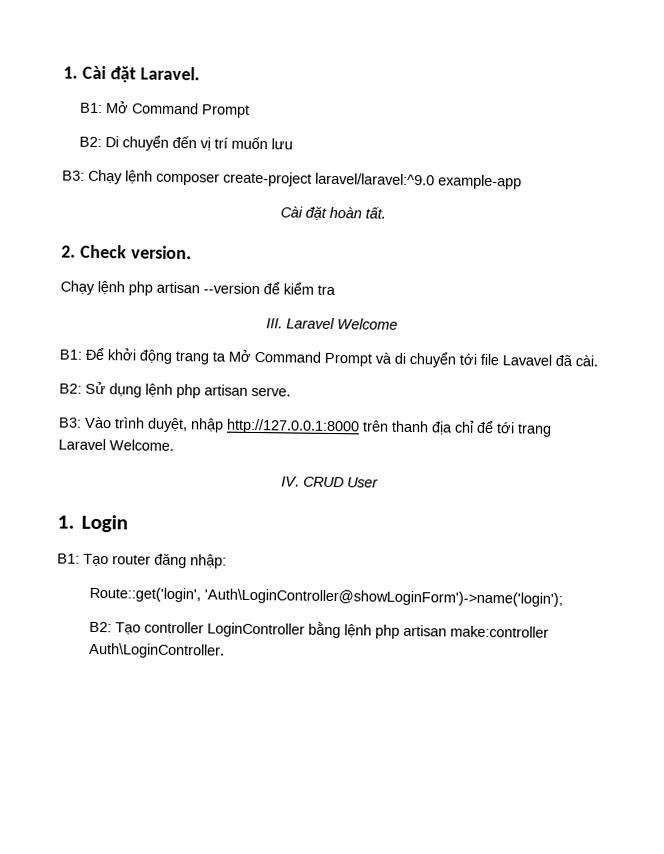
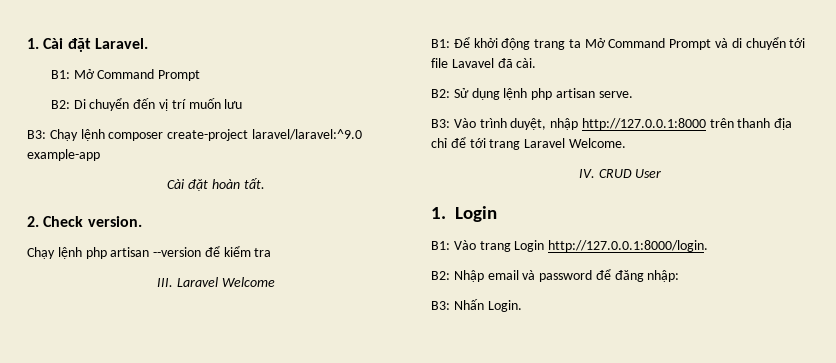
[83,552,227,569] [89,586,564,608] [89,621,550,639] [89,642,226,659] Tạo router đăng nhập: // Route::get('login', 'Auth\LoginController@showLoginForm')->name('login'); // B2: Tạo controller LoginController bằng lệnh php artisan make:controller Auth\LoginController. -> [453,240,709,252] [431,269,680,282] [431,299,522,312] Vào trang Login http://127.0.0.1:8000/login. // B2: Nhập email và password để đăng nhập: // B3: Nhấn Login.

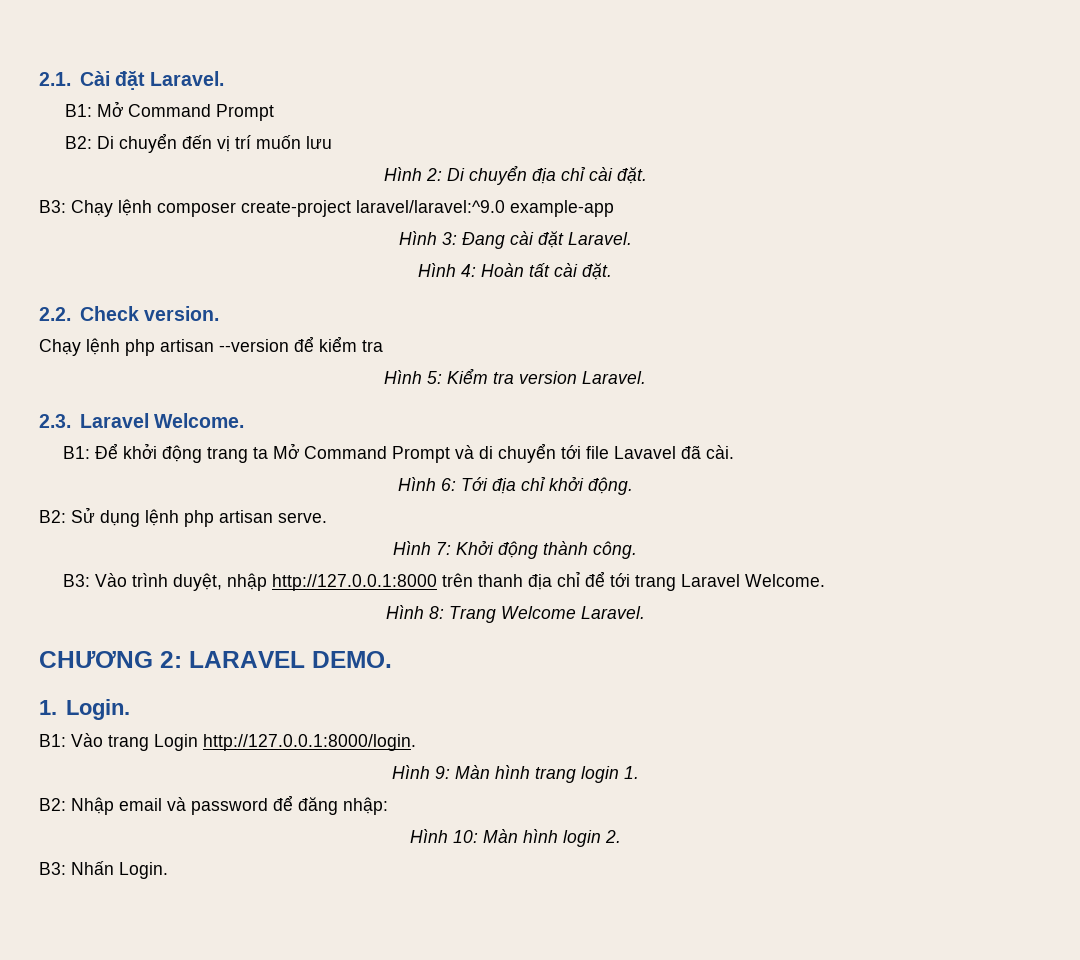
[27,38,39,49] 1. -> [39,72,71,86] 2.1.
(243, 104) none -> [383,166,647,185] // Hình 2: Di chuyển địa chỉ cài đặt.
[167,178,265,191] [27,216,39,227] Cài đặt hoàn tất. // 2. -> [398,231,632,249] [418,263,612,280] [39,307,71,321] Hình 3: Đang cài đặt Laravel. // Hình 4: Hoàn tất cài đặt. // 2.2.
[157,277,275,287] III. Laravel Welcome -> [384,369,646,384] [39,413,245,428] Hình 5: Kiểm tra version Laravel. // 2.3. Laravel Welcome.
(537, 63) none -> [397,477,633,495] // Hình 6: Tới địa chỉ khởi động.
(633, 94) none -> [393,541,637,559] // Hình 7: Khởi động thành công.
[578,169,662,178] [431,206,497,222] IV. CRUD User // 1. Login -> [385,605,645,623] [39,651,392,668] [39,699,130,720] Hình 8: Trang Welcome Laravel. // CHƯƠNG 2: LARAVEL DEMO. // 1. Login.
(709, 246) none -> [391,765,639,783] // Hình 9: Màn hình trang login 1.
(680, 276) none -> [409,829,621,847] // Hình 10: Màn hình login 2.

